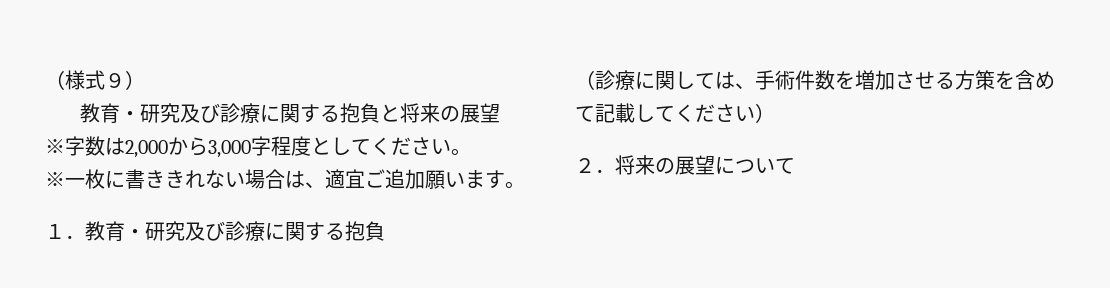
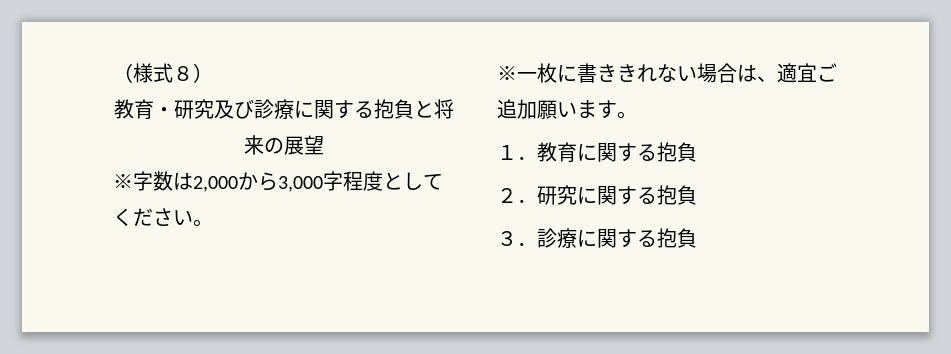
[105,73,125,88] ９ -> [173,66,193,81] ８
[125,221,385,241] [575,70,1055,90] [575,103,775,123] [575,155,795,175] ・研究及び診療に関する抱負 // （診療に関しては、手術件数を増加させる方策を含めて記載してください） // ２．将来の展望について -> [577,142,697,162] [497,185,697,205] [497,228,697,248] に関する抱負 // ２．研究に関する抱負 // ３．診療に関する抱負

